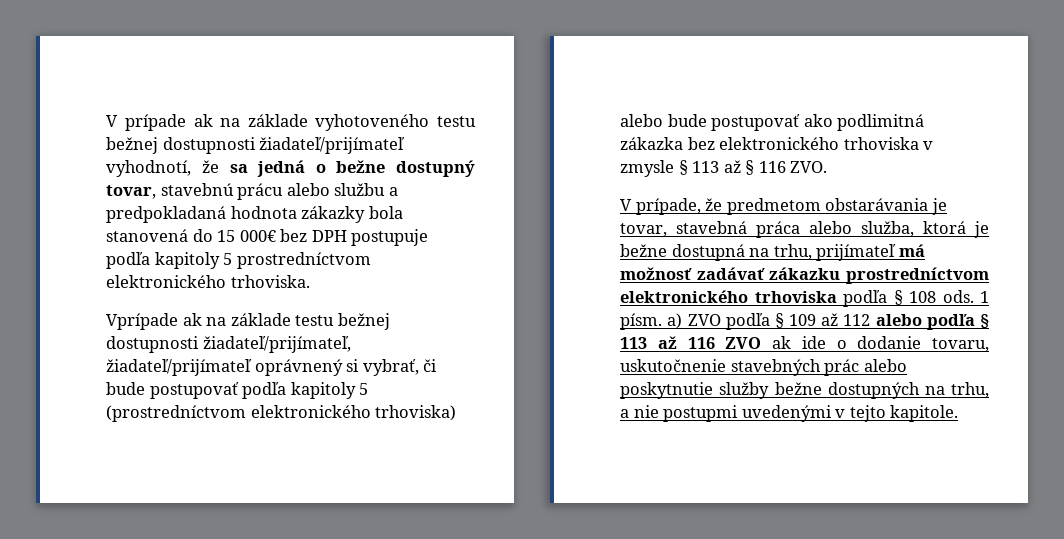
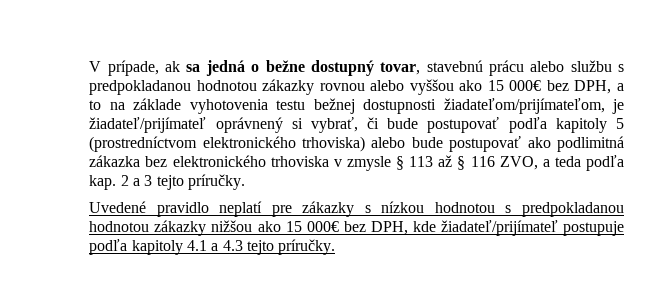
[106,114,476,131] [106,137,406,154] [106,160,219,177] V prípade ak na základe vyhotoveného testu bežnej dostupnosti žiadateľ/prijímateľ vyhodnotí, že -> [89,60,181,76] V prípade, ak
[388,187,398,196] [106,206,403,223] [106,229,429,246] [106,252,371,269] [106,275,310,288] [106,313,390,330] [106,336,351,353] a predpokladaná hodnota zákazky bola stanovená do 15 000€ bez DPH postupuje podľa kapitoly 5 prostredníctvom elektronického trhoviska. // Vprípade ak na základe testu bežnej dostupnosti žiadateľ/prijímateľ, -> [618,64,625,72] [89,79,625,95] [89,98,624,114] s predpokladanou hodnotou zákazky rovnou alebo vyššou ako 15 000€ bez DPH, a to na základe vyhotovenia testu bežnej dostupnosti žiadateľom/prijímateľom, je
[790,161,828,173] [620,198,947,215] [620,221,989,238] [620,244,925,261] [620,267,989,284] [620,290,989,307] [620,313,989,330] [620,336,989,352] [620,359,907,376] [620,382,989,399] [620,405,959,422] ZVO. // V prípade, že predmetom obstarávania je tovar, stavebná práca alebo služba, ktorá je bežne dostupná na trhu, prijímateľ má možnosť zadávať zákazku prostredníctvom elektronického trhoviska podľa § 108 ods. 1 písm. a) ZVO podľa § 109 až 112 alebo podľa § 113 až 116 ZVO ak ide o dodanie tovaru, uskutočnenie stavebných prác alebo poskytnutie služby bežne dostupných na trhu, a nie postupmi uvedenými v tejto kapitole. -> [499,155,624,171] [89,174,245,190] [89,201,624,217] [89,220,624,236] [89,239,336,255] ZVO, a teda podľa kap. 2 a 3 tejto príručky. // Uvedené pravidlo neplatí pre zákazky s nízkou hodnotou s predpokladanou hodnotou zákazky nižšou ako 15 000€ bez DPH, kde žiadateľ/prijímateľ postupuje podľa kapitoly 4.1 a 4.3 tejto príručky.

